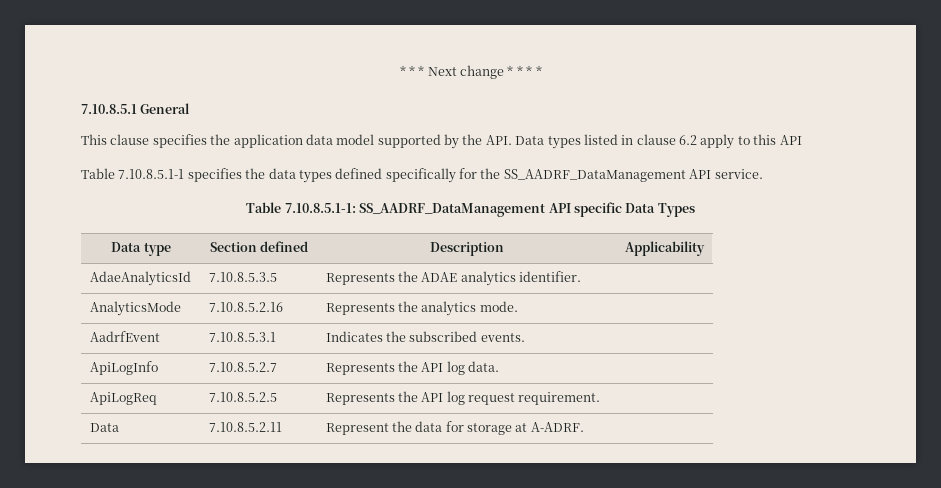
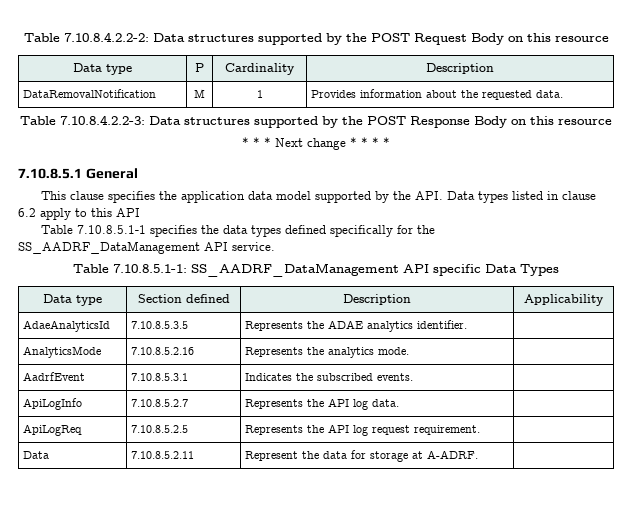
(399, 70) none -> [23,32,609,45] [73,63,132,75] [195,63,204,72] [225,63,295,75] [426,63,494,74] [23,89,157,98] [194,89,205,98] [256,90,263,98] [311,89,564,100] [20,115,612,128] Table 7.10.8.4.2.2-2: Data structures supported by the POST Request Body on this resource // Data type | P | Cardinality | Description // DataRemovalNotification | M | 1 | Provides information about the requested data. // Table 7.10.8.4.2.2-3: Data structures supported by the POST Response Body on this resource //

